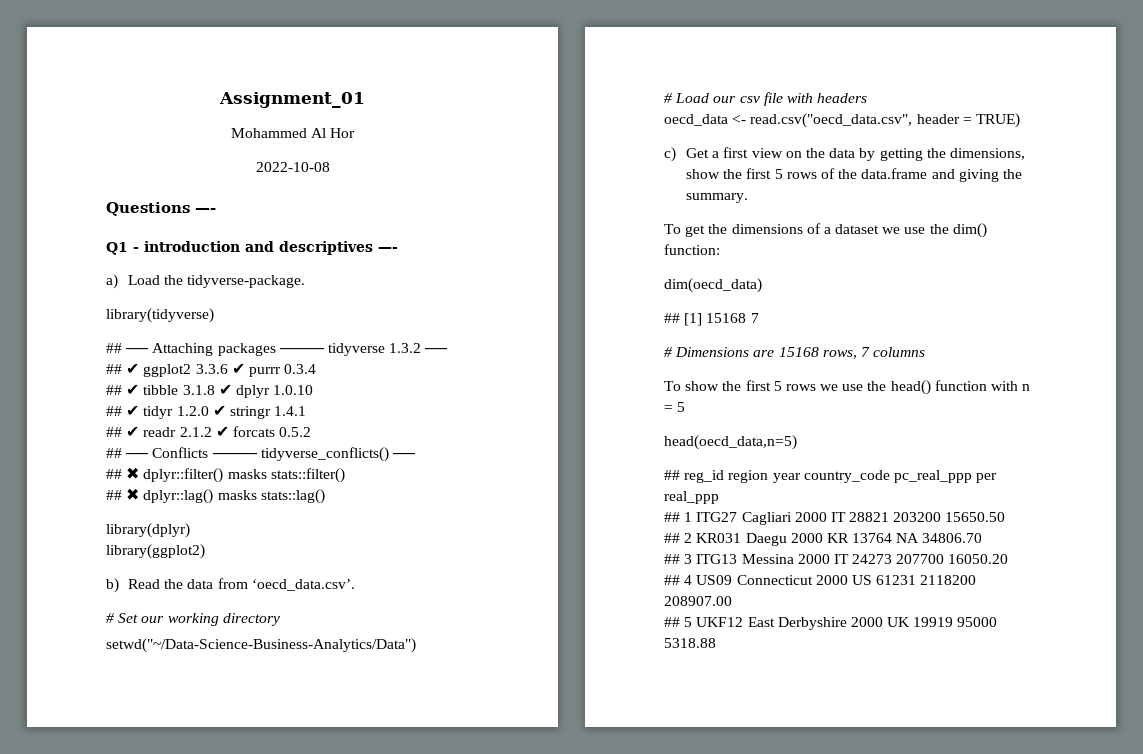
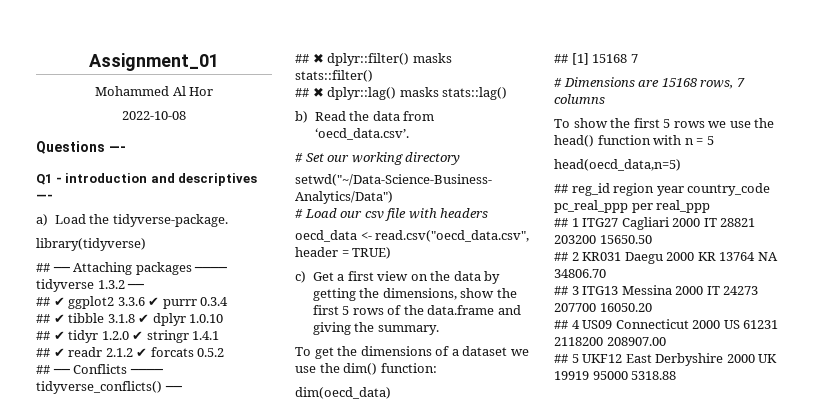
[106,523,190,538] [106,544,205,559] // library(dplyr) // library(ggplot2) -> (508, 93) none

